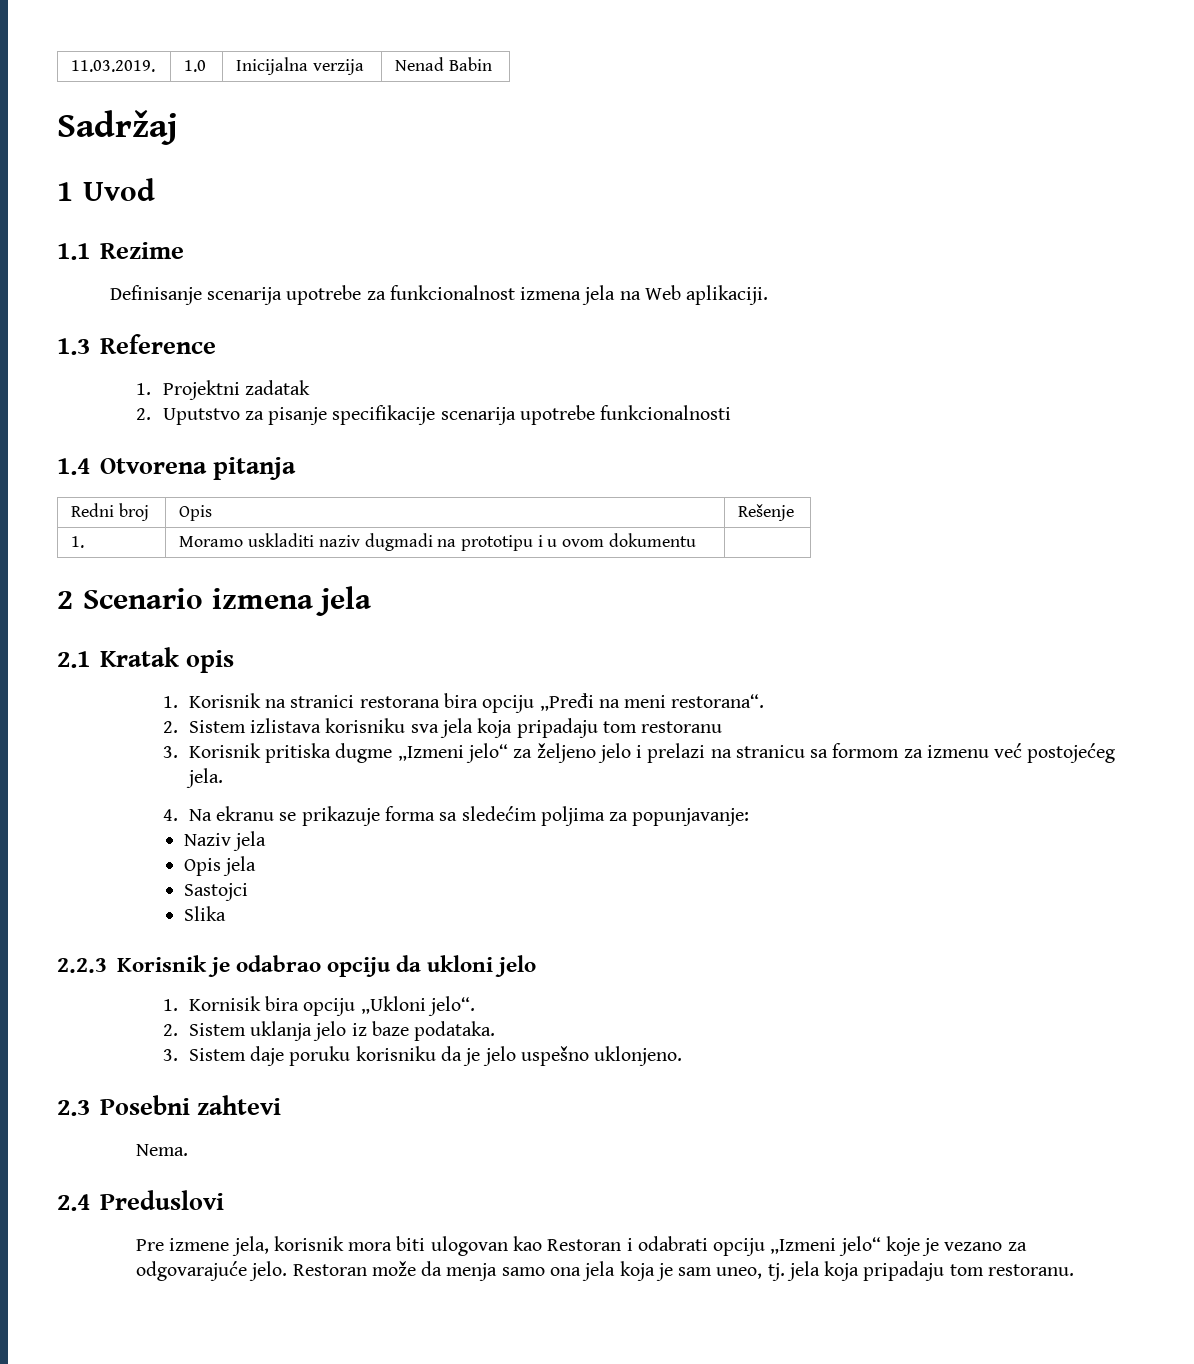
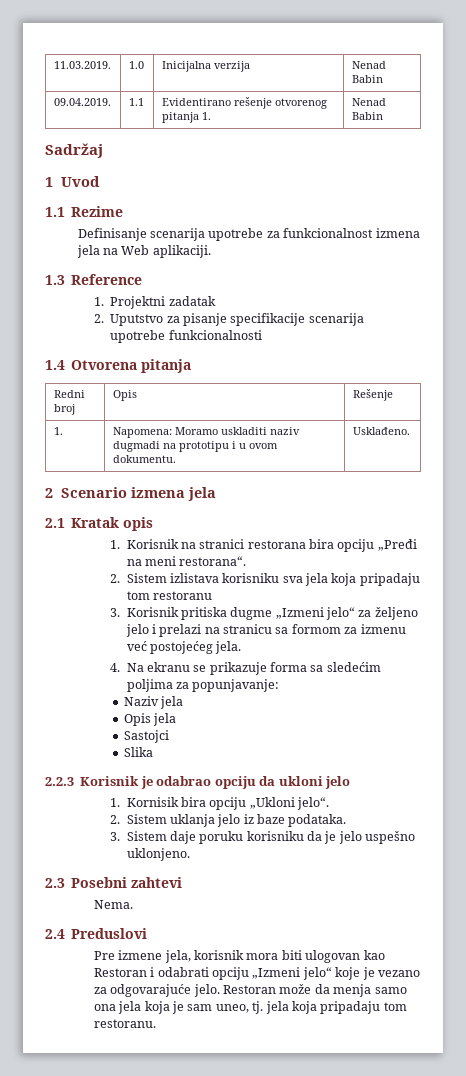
(493, 64) none -> [53,98,111,106] [128,98,144,106] [161,97,327,109] [161,112,211,123] [351,98,386,106] [351,112,383,120] // 09.04.2019. | 1.1 | Evidentirano rešenje otvorenog pitanja 1. | Nenad Babin
(85, 542) none -> [112,427,172,438] Napomena:
[608,533,696,547] dokumentu | -> [112,455,176,463] [352,427,410,435] dokumentu. | Usklađeno.

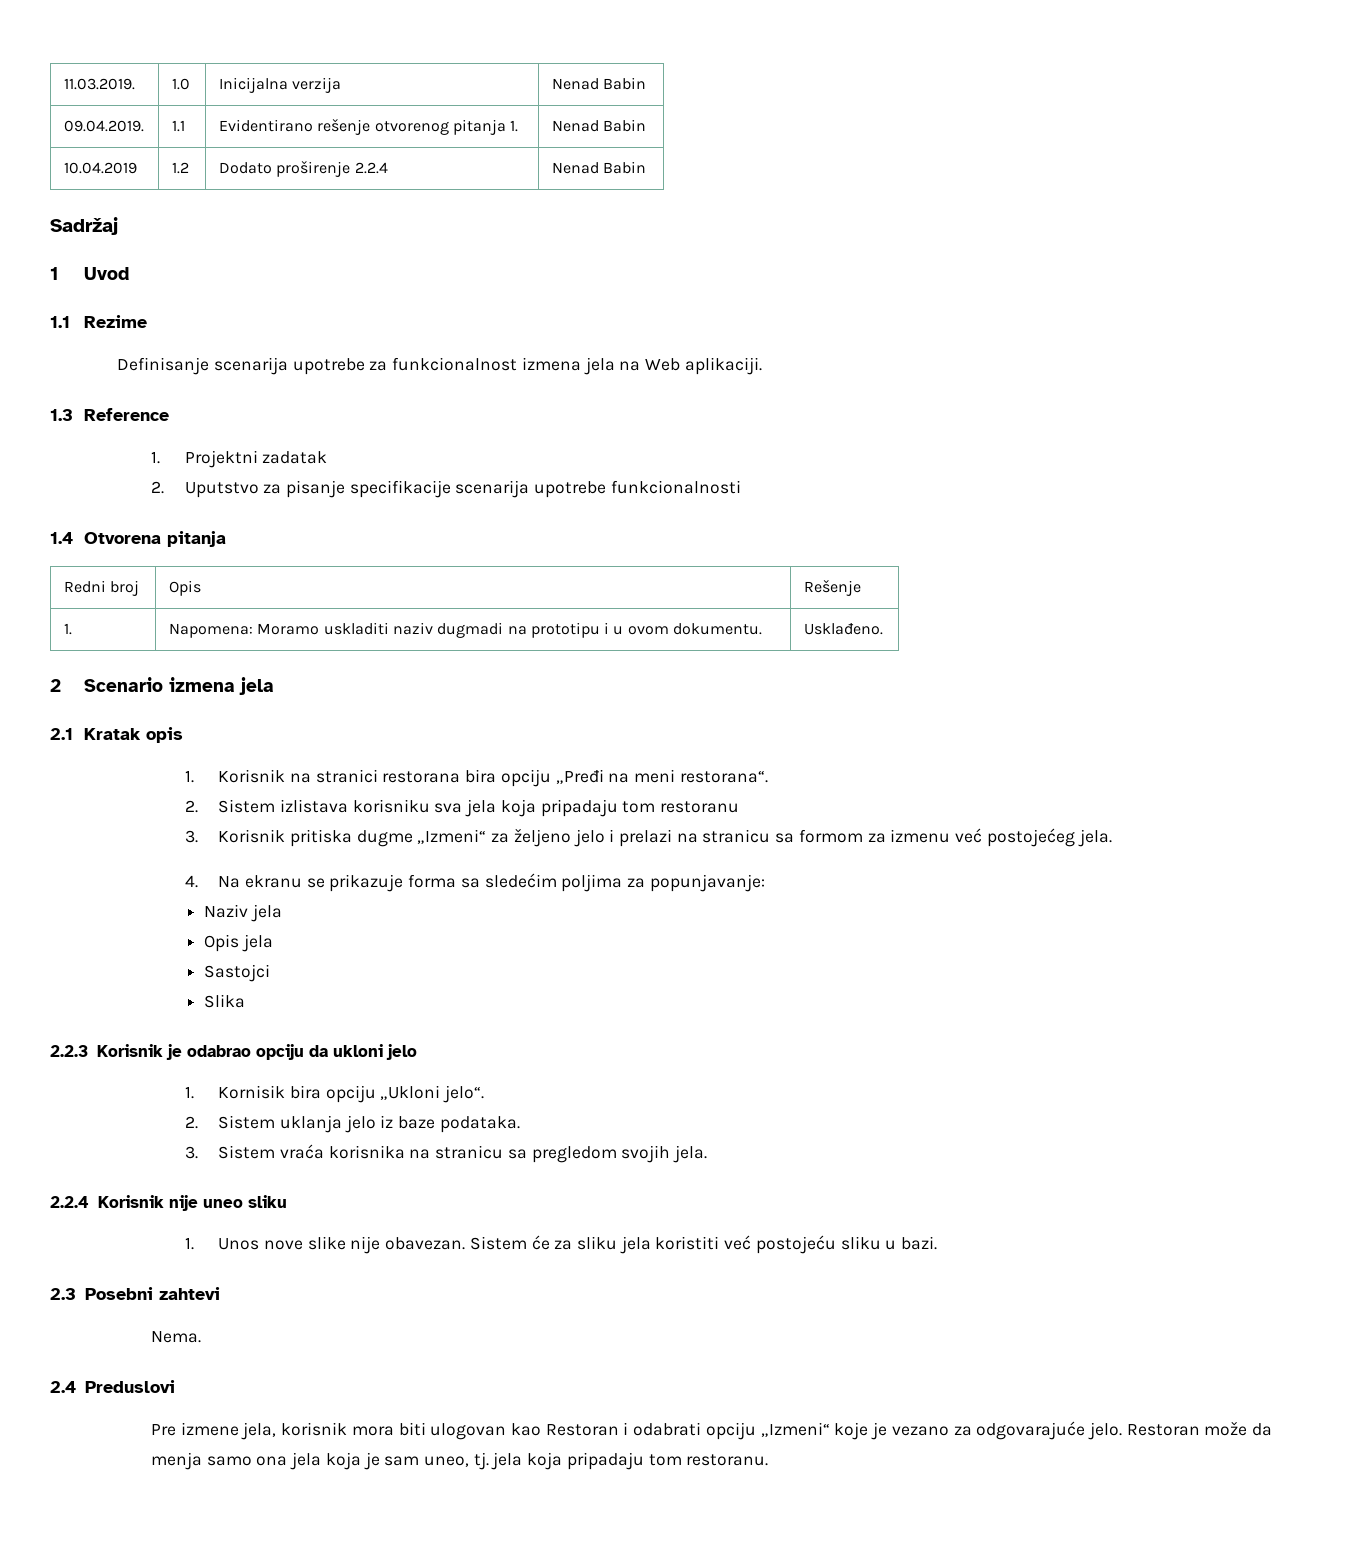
(383, 116) none -> [63,162,137,174] [171,162,189,174] [218,161,388,177] [551,161,647,174] // 10.04.2019 | 1.2 | Dodato proširenje 2.2.4 | Nenad Babin
[275,607,356,620] „Izmeni jelo“ -> [417,829,487,844] „Izmeni“
[169,831,416,844] [126,848,190,861] daje poruku korisniku da je jelo uspešno uklonjeno. -> [279,1144,708,1163] [50,1195,287,1211] [184,1235,938,1254] vraća korisnika na stranicu sa pregledom svojih jela. // 2.2.4 Korisnik nije uneo sliku // 1. Unos nove slike nije obavezan. Sistem će za sliku jela koristiti već postojeću sliku u bazi.
[252,967,332,980] „Izmeni jelo“ -> [760,1422,830,1437] „Izmeni“

